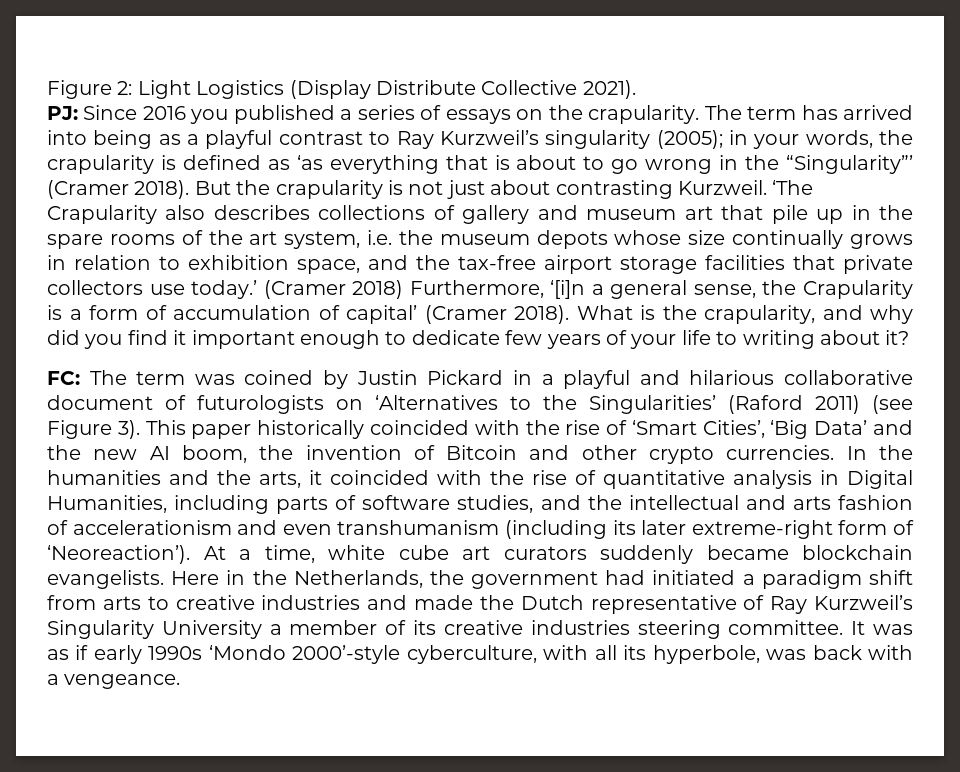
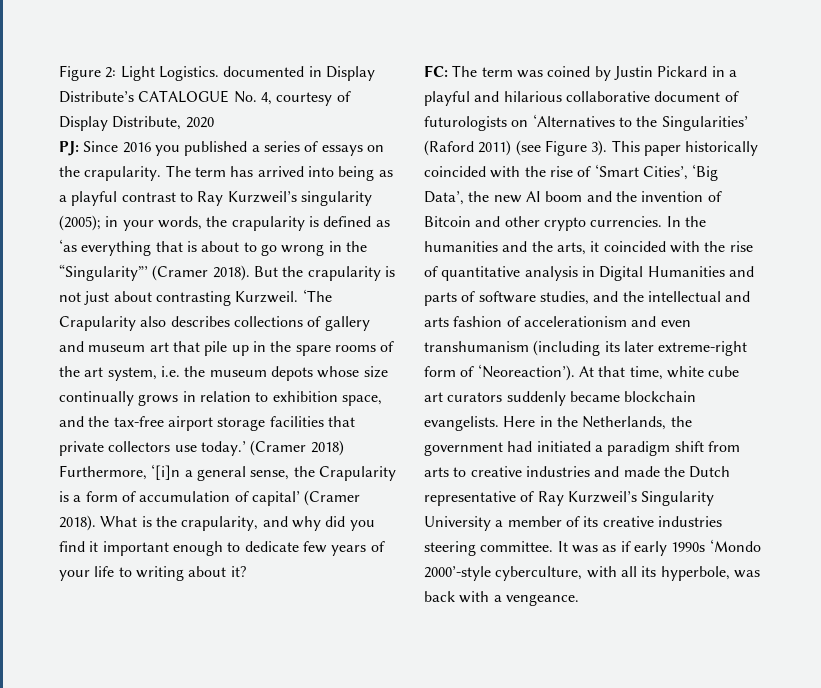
[196,80,636,99] Logistics (Display Distribute Collective 2021). -> [158,66,375,81] [59,90,351,106] [59,116,214,131] Logistics. documented in Display Distribute’s CATALOGUE No. 4, courtesy of Display Distribute, 2020
[814,420,914,435] Data’ and -> [424,191,464,205] Data’,
[181,445,247,463] boom, -> [545,191,612,202] boom and
[47,495,270,514] Humanities, including -> [647,266,754,277] Humanities and
[239,549,251,560] a -> [598,366,626,377] that

